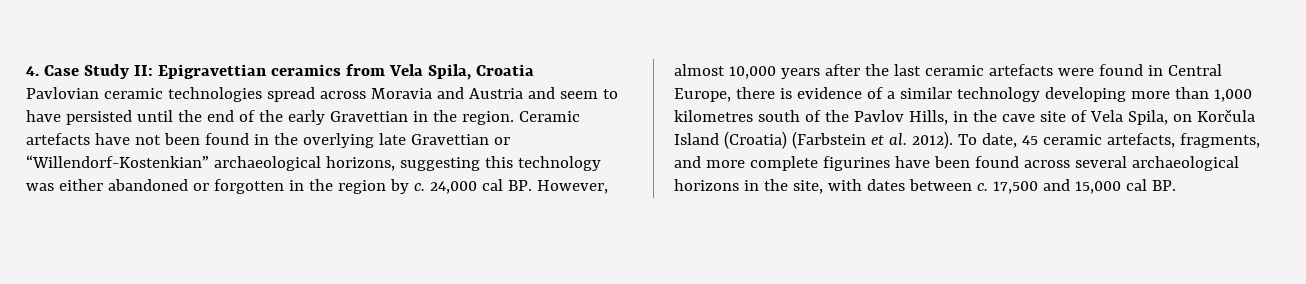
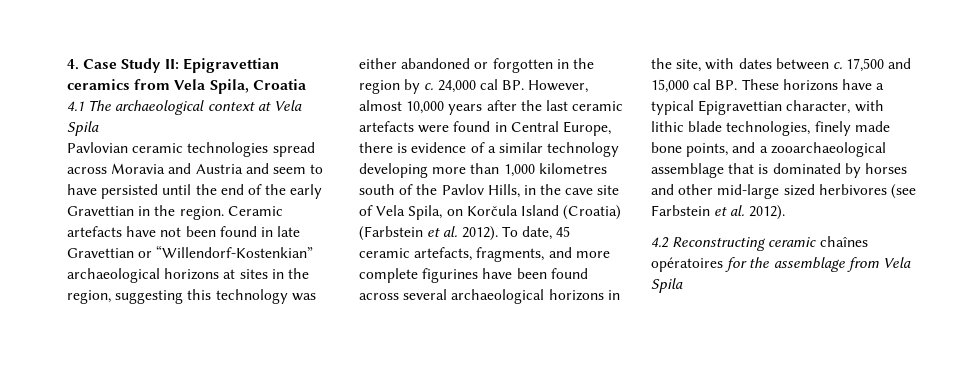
(534, 70) none -> [67,100,302,115] [67,121,99,136] // 4.1 The archaeological context at Vela Spila
[273,133,374,148] the overlying -> (273, 232) none
[325,156,395,171] horizons, -> [164,268,309,280] [67,290,111,304] horizons at sites in the region,
(1176, 185) none -> [741,79,885,91] [651,100,884,115] [651,121,890,136] [651,142,886,157] [651,163,907,178] [651,184,916,199] [651,205,785,220] [651,236,868,251] [651,257,911,272] [651,278,683,293] These horizons have a typical Epigravettian character, with lithic blade technologies, finely made bone points, and a zooarchaeological assemblage that is dominated by horses and other mid-large sized herbivores (see Farbstein et al. 2012). // 4.2 Reconstructing ceramic chaînes opératoires for the assemblage from Vela Spila

